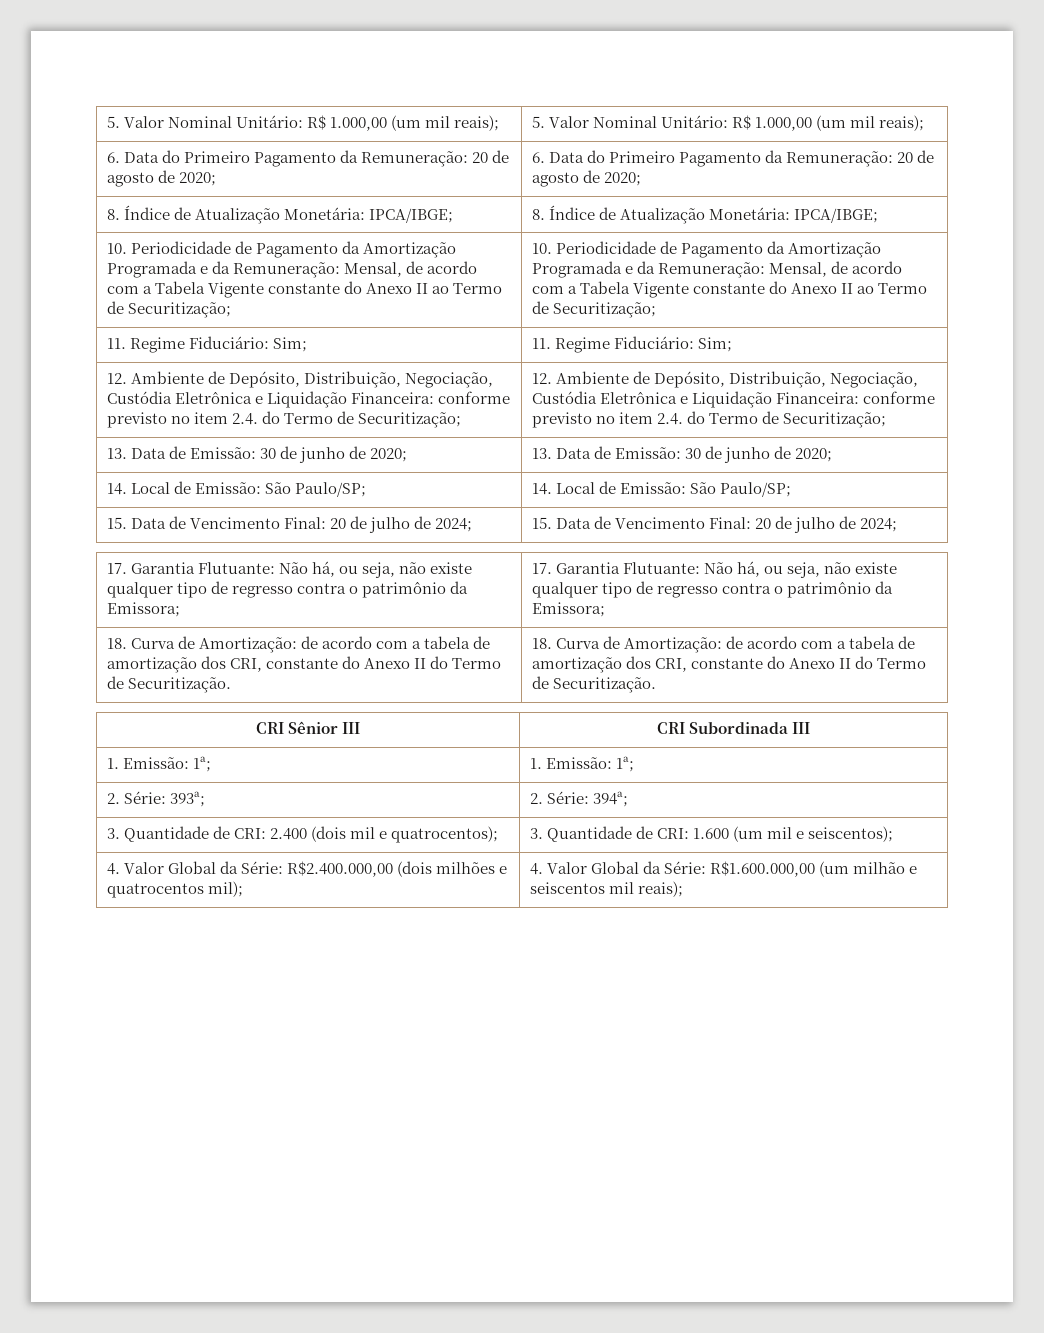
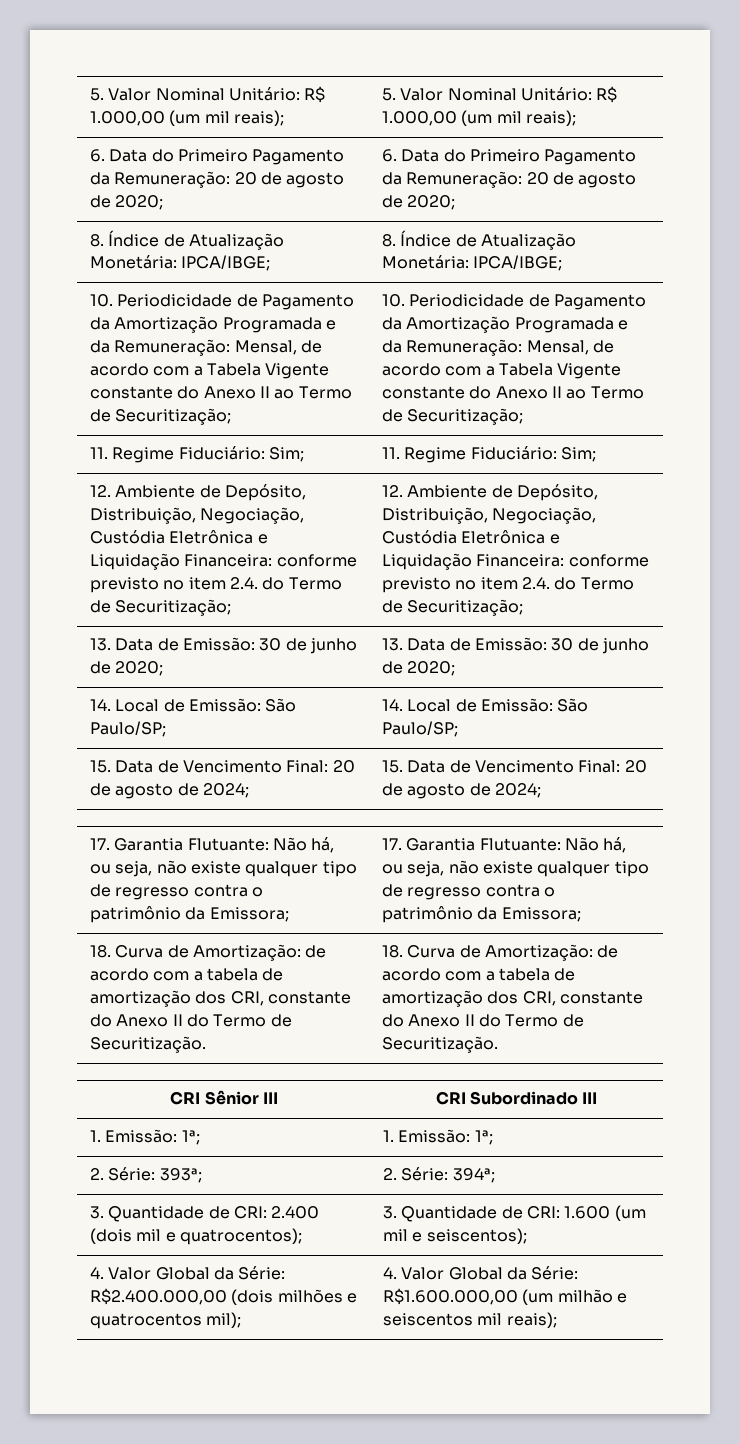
[369,517,411,533] julho -> [115,783,174,799] agosto
[794,517,836,533] julho -> [407,783,466,799] agosto
[689,722,788,734] Subordinada -> [470,1091,578,1105] Subordinado

